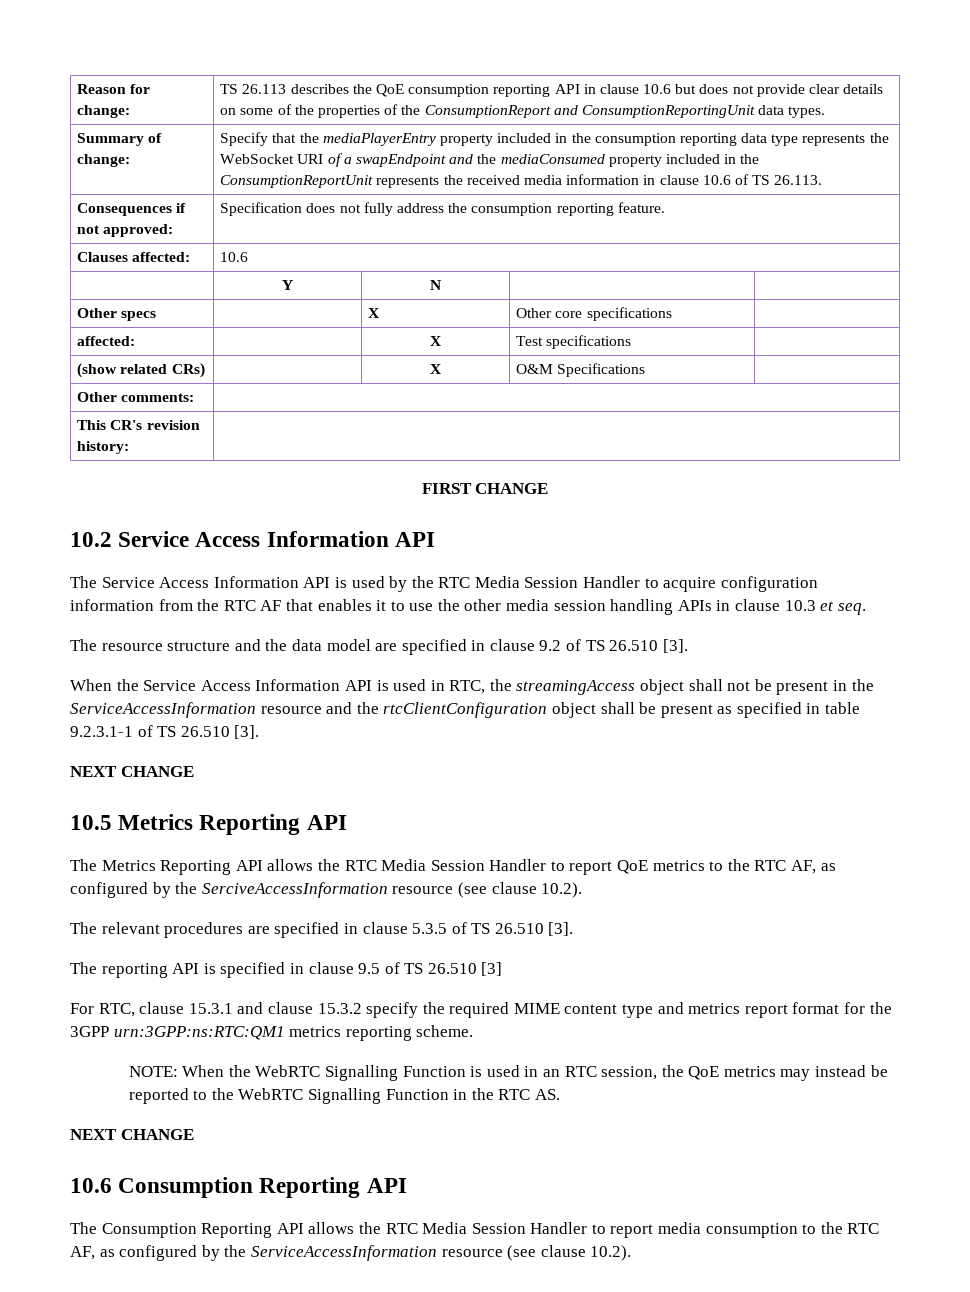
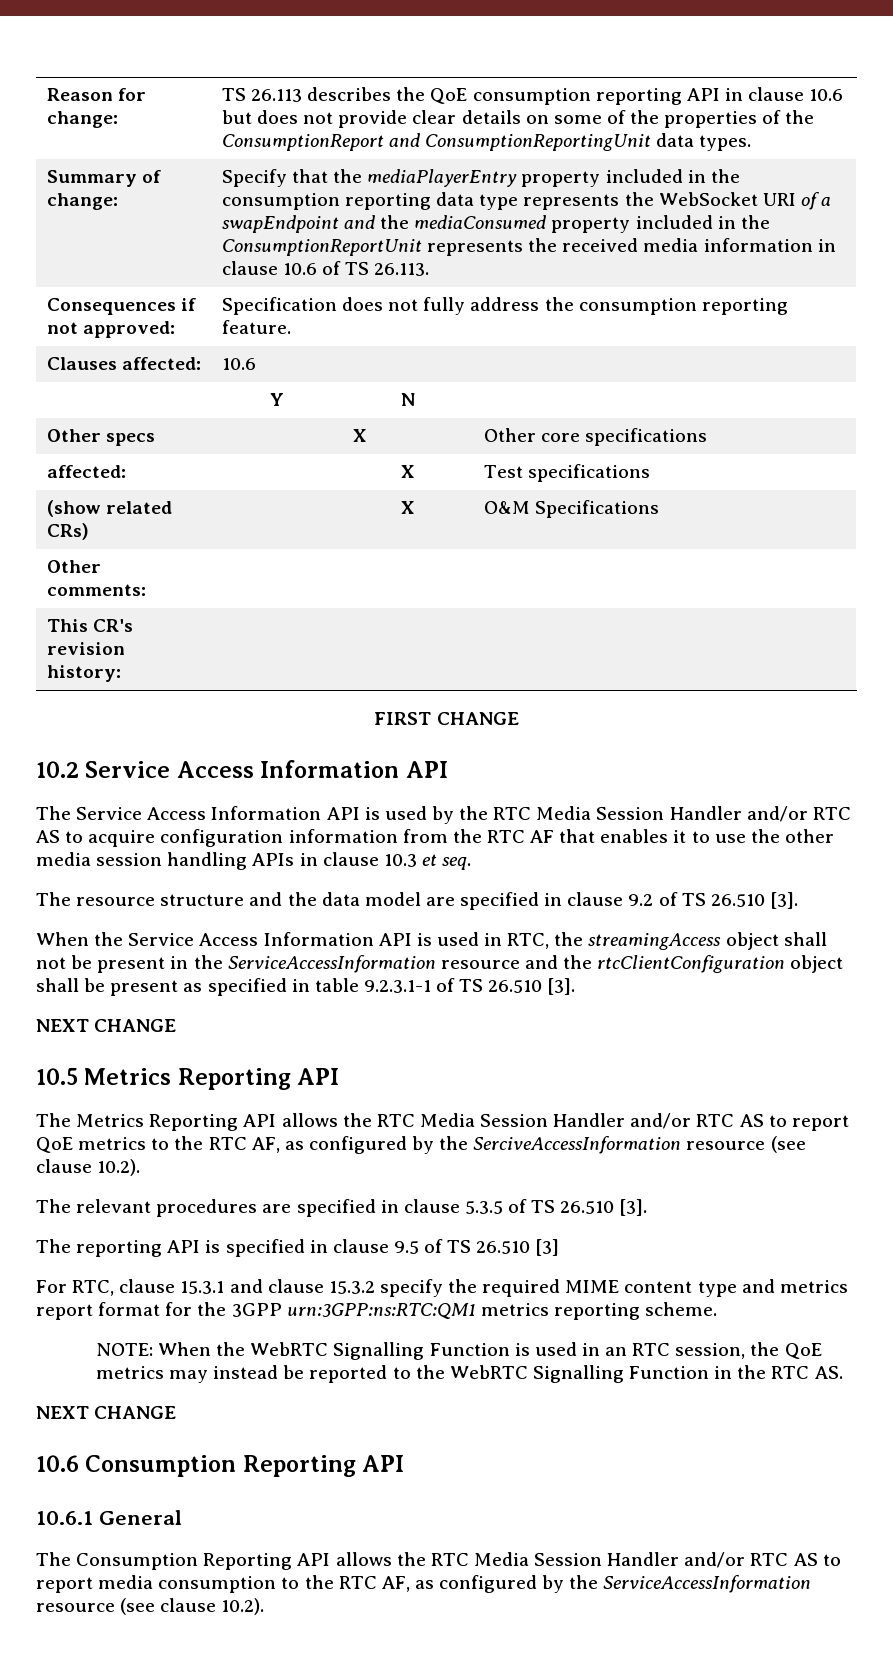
(641, 582) none -> [746,806,851,822] [36,830,60,843] and/or RTC AS
(547, 865) none -> [630,1113,764,1129] and/or RTC AS
(407, 1185) none -> [36,1510,182,1525] // 10.6.1 General
(588, 1228) none -> [684,1552,818,1568] and/or RTC AS

